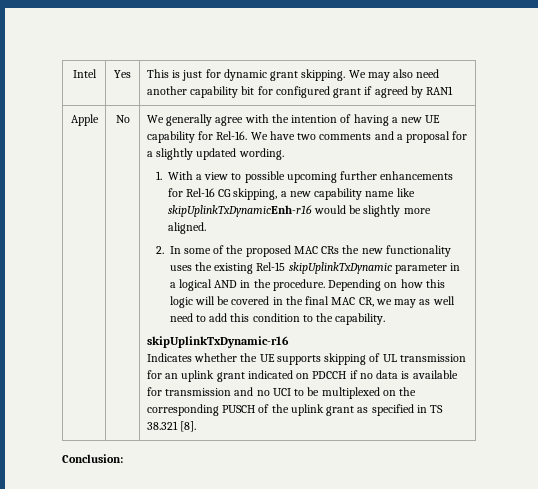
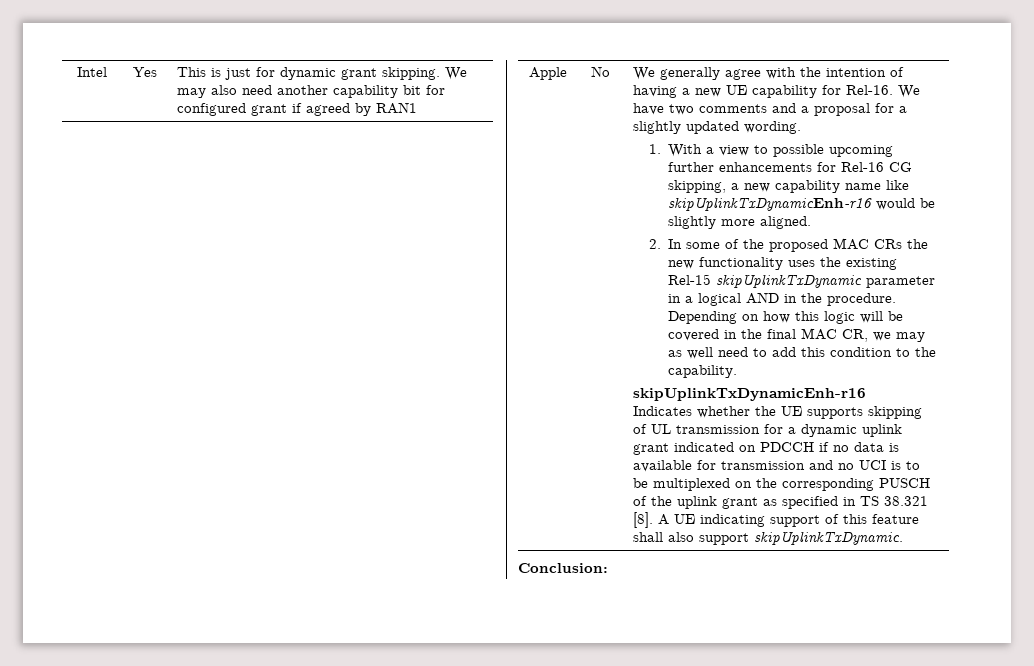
[146,336,289,348] skipUplinkTxDynamic-r16 -> [633,388,867,401] skipUplinkTxDynamicEnh-r16
[165,373,179,379] an -> [788,424,858,437] a dynamic
(291, 392) none -> [891,461,902,470] is
(197, 426) none -> [658,514,920,527] [633,531,904,545] A UE indicating support of this feature shall also support skipUplinkTxDynamic.

